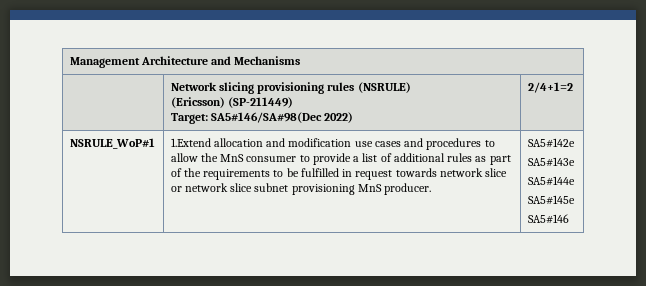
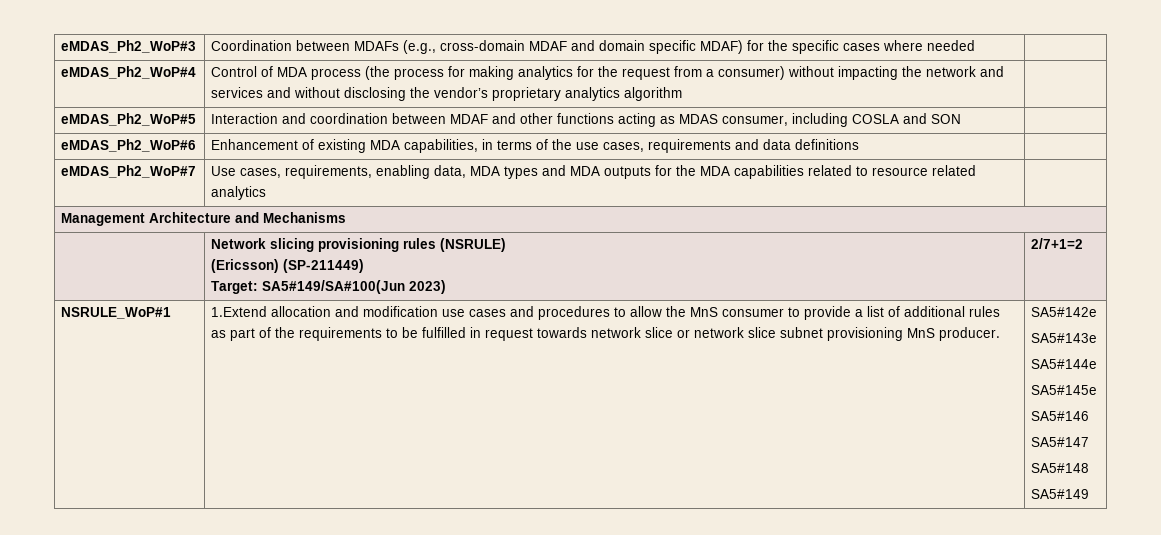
(69, 62) none -> [61,40,197,53] [211,40,976,54] [61,66,197,79] [211,66,1005,80] [211,87,683,101] [61,113,197,126] [211,113,962,127] [61,139,197,152] [211,139,860,153] [61,165,197,178] [211,165,977,179] [211,186,267,200] eMDAS_Ph2_WoP#3 | Coordination between MDAFs (e.g., cross-domain MDAF and domain specific MDAF) for the specific cases where needed | // eMDAS_Ph2_WoP#4 | Control of MDA process (the process for making analytics for the request from a consumer) without impacting the network and services and without disclosing the vendor’s proprietary analytics algorithm | // eMDAS_Ph2_WoP#5 | Interaction and coordination between MDAF and other functions acting as MDAS consumer, including COSLA and SON | // eMDAS_Ph2_WoP#6 | Enhancement of existing MDA capabilities, in terms of the use cases, requirements and data definitions | // eMDAS_Ph2_WoP#7 | Use cases, requirements, enabling data, MDA types and MDA outputs for the MDA capabilities related to resource related analytics | //
[210,112,354,123] [527,82,573,93] SA5#146/SA#98(Dec 2022) | 2/4+1=2 -> [262,280,447,294] [1031,238,1084,249] SA5#149/SA#100(Jun 2023) | 2/7+1=2
(569, 219) none -> [1031,437,1090,447] [1031,463,1090,473] [1031,489,1090,499] // SA5#147 // SA5#148 // SA5#149

